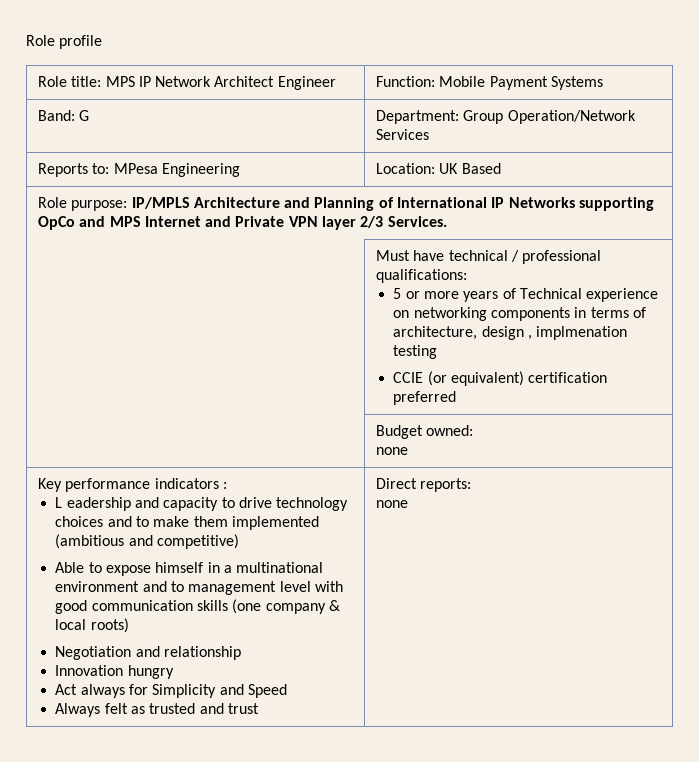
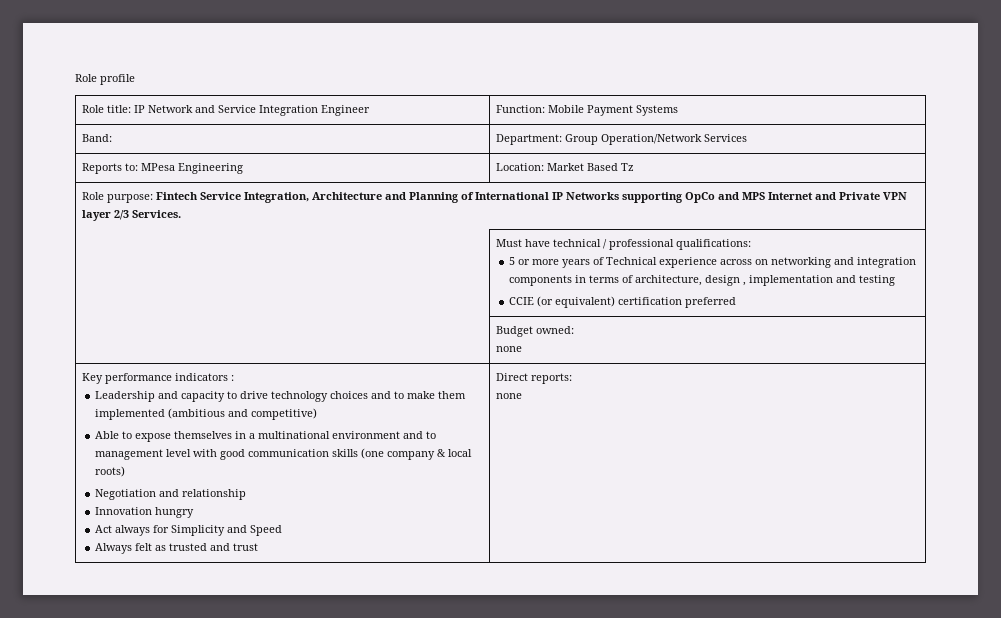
[105,76,135,87] MPS -> (132, 109) none
[214,76,275,87] Architect -> [195,105,319,116] and Service Integration
[79,110,90,121] G -> (113, 138) none
[439,163,459,174] UK -> [547,163,585,171] Market
(501, 168) none -> [621,163,635,171] Tz
[131,197,190,209] IP/MPLS -> [156,192,310,203] Fintech Service Integration,
(659, 295) none -> [719,259,752,265] across
(487, 314) none -> [833,257,916,268] and integration
[536,326,628,340] implmenation -> [748,275,856,286] implementation and
[55,497,131,511] L eadership -> [94,391,155,402] Leadership
[155,562,204,573] himself -> [173,431,232,439] themselves

